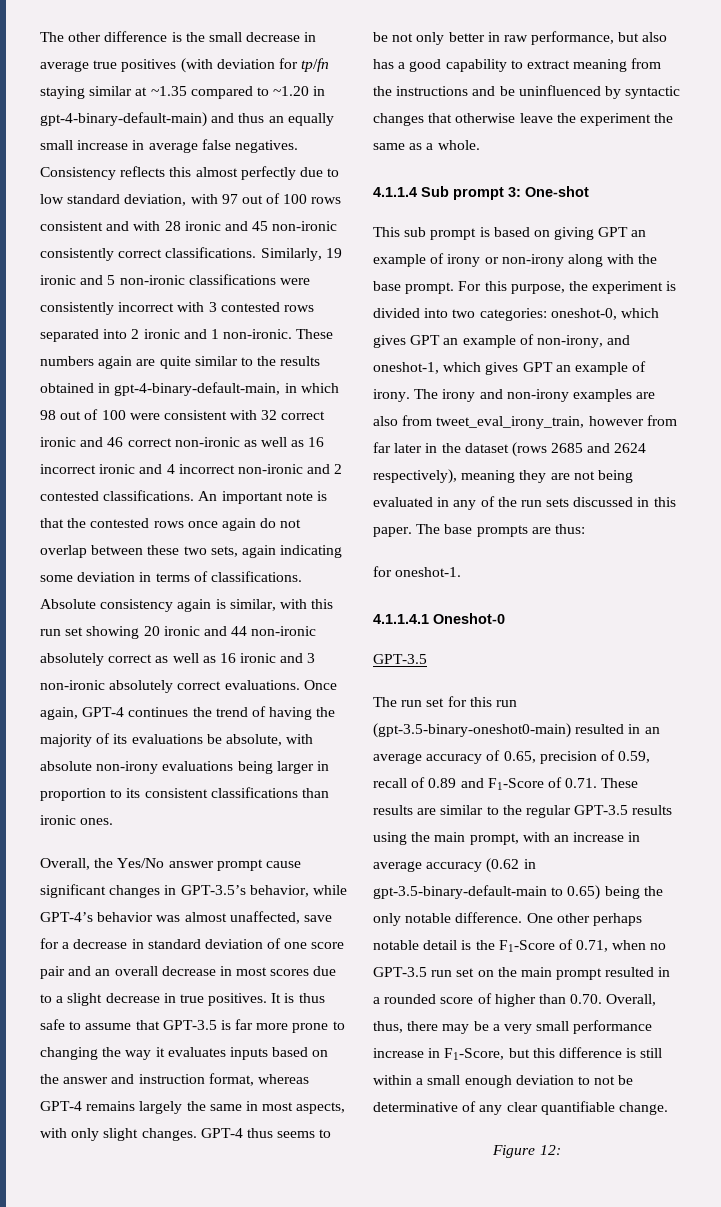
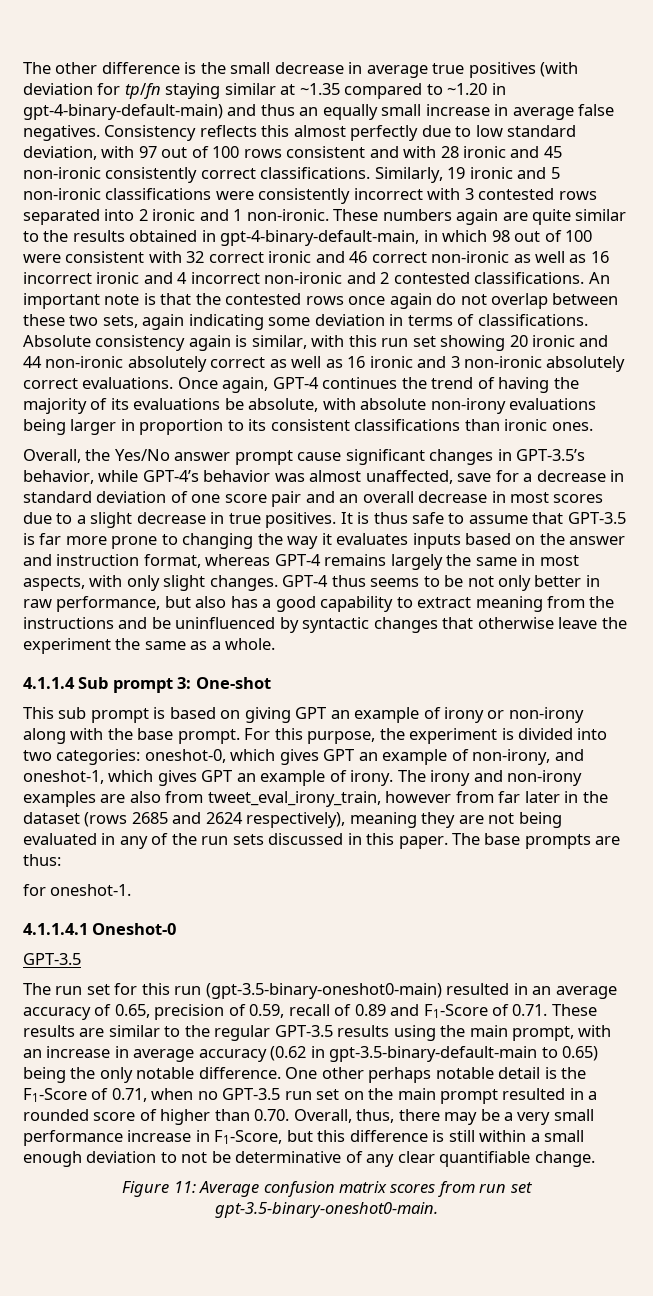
[539,1145,561,1155] 12: -> [173,1181,532,1197] [215,1202,438,1218] 11: Average confusion matrix scores from run set gpt-3.5-binary-oneshot0-main.

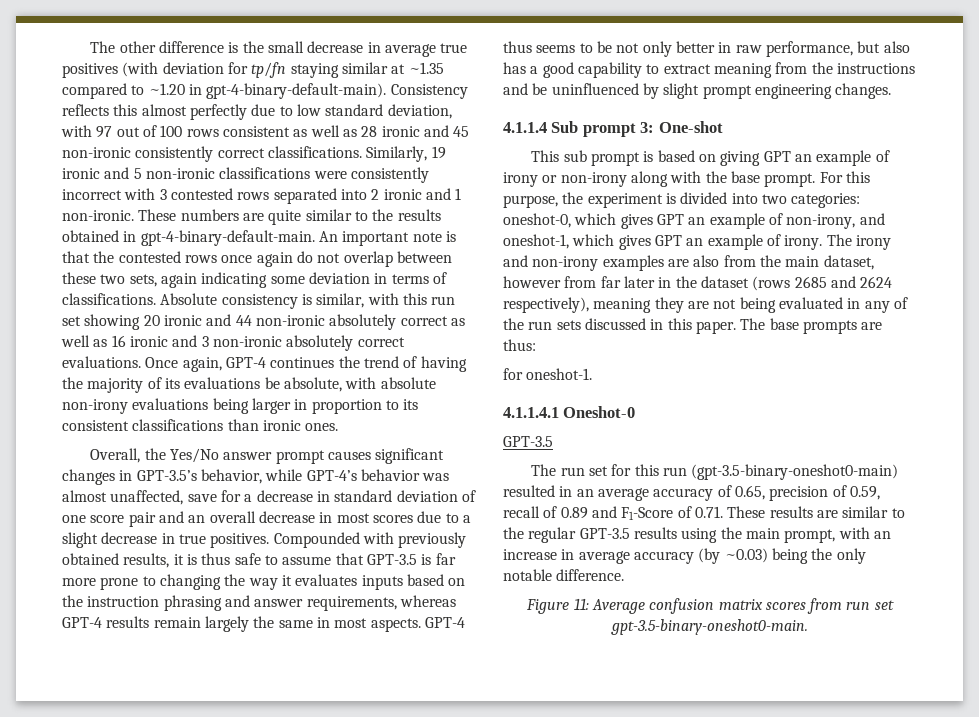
[23,104,615,120] [23,125,100,141] gpt-4-binary-default-main) and thus an equally small increase in average false negatives. -> [206,83,387,99] gpt-4-binary-default-main).
[369,146,437,158] and with -> [293,125,357,137] as well as
[456,209,499,225] again -> (239, 215) none
[220,230,593,246] [23,251,609,263] [23,272,585,284] gpt-4-binary-default-main, in which 98 out of 100 were consistent with 32 correct ironic and 46 correct non-ironic as well as 16 incorrect ironic and 4 incorrect non-ironic and 2 contested classifications. -> [140,230,315,246] gpt-4-binary-default-main.
[188,335,231,351] again -> (298, 301) none
[297,452,342,461] cause -> [327,451,371,460] causes
[340,512,353,524] It -> [273,532,467,548] [62,553,184,568] Compounded with previously obtained results, it
[569,536,626,545] [23,554,387,568] answer and instruction format, whereas GPT-4 remains -> [87,595,456,611] [62,616,201,628] instruction phrasing and answer requirements, whereas GPT-4 results remain
[23,575,278,591] aspects, with only slight changes. -> [370,618,421,632] aspects.
[302,617,627,633] [23,638,276,654] syntactic changes that otherwise leave the experiment the same as a whole. -> [663,83,892,99] slight prompt engineering changes.
[207,791,381,807] tweet_eval_irony_train, -> [759,255,874,270] the main dataset,
[270,1046,599,1062] (0.62 in gpt-3.5-binary-default-main to 0.65) -> [698,548,768,564] (by ~0.03)
[285,1067,587,1083] [23,1088,598,1104] [23,1109,594,1125] [23,1130,585,1146] [23,1151,595,1167] One other perhaps notable detail is the F1-Score of 0.71, when no GPT-3.5 run set on the main prompt resulted in a rounded score of higher than 0.70. Overall, thus, there may be a very small performance increase in F1-Score, but this difference is still within a small enough deviation to not be determinative of any clear quantifiable change. -> (625, 575) none

